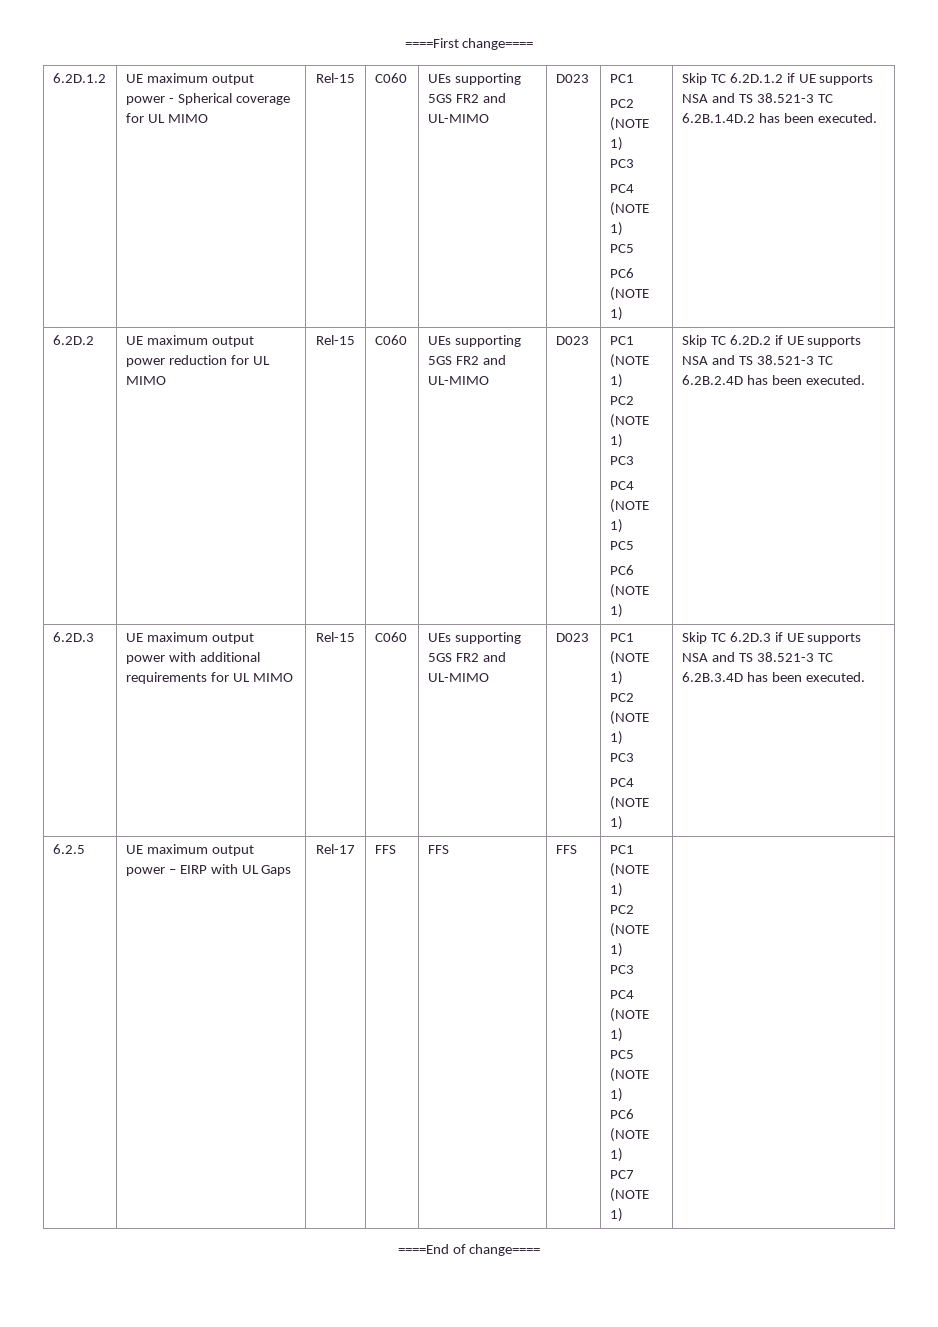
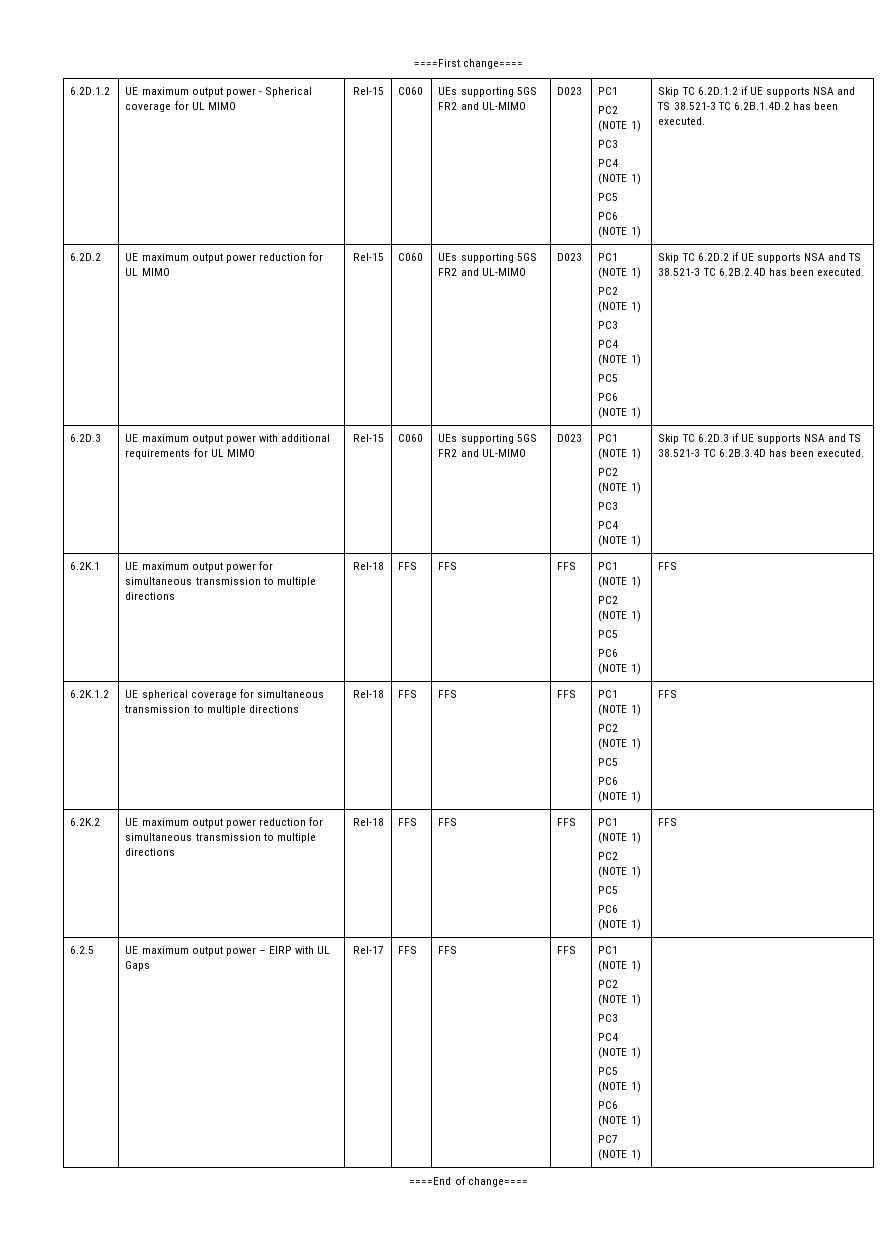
(865, 677) none -> [70,562,101,570] [125,561,273,572] [125,577,316,587] [125,592,176,600] [352,562,384,570] [398,562,418,570] [438,562,458,570] [557,562,577,570] [598,562,619,570] [598,576,641,588] [598,596,619,604] [598,610,641,622] [598,630,619,638] [598,649,619,657] [598,663,641,675] [658,562,678,570] [70,690,110,698] [125,689,324,700] [125,705,299,715] [352,690,384,698] [398,690,418,698] [438,690,458,698] [557,690,577,698] [598,690,619,698] [598,704,641,716] [598,724,619,732] [598,738,641,750] [598,758,619,766] [598,777,619,785] [598,791,641,803] [658,690,678,698] [70,818,101,826] [125,817,323,828] [125,833,316,843] [125,848,176,856] [352,818,384,826] [398,818,418,826] [438,818,458,826] [557,818,577,826] [598,818,619,826] [598,832,641,844] [598,852,619,860] [598,866,641,878] [598,886,619,894] [598,905,619,913] [598,919,641,931] [658,818,678,826] // 6.2K.1 | UE maximum output power for simultaneous transmission to multiple directions | Rel-18 | FFS | FFS | FFS | PC1 (NOTE 1) // PC2 (NOTE 1) // PC5 // PC6 (NOTE 1) | FFS // 6.2K.1.2 | UE spherical coverage for simultaneous transmission to multiple directions | Rel-18 | FFS | FFS | FFS | PC1 (NOTE 1) // PC2 (NOTE 1) // PC5 // PC6 (NOTE 1) | FFS // 6.2K.2 | UE maximum output power reduction for simultaneous transmission to multiple directions | Rel-18 | FFS | FFS | FFS | PC1 (NOTE 1) // PC2 (NOTE 1) // PC5 // PC6 (NOTE 1) | FFS

